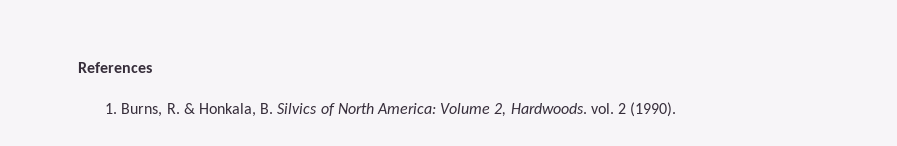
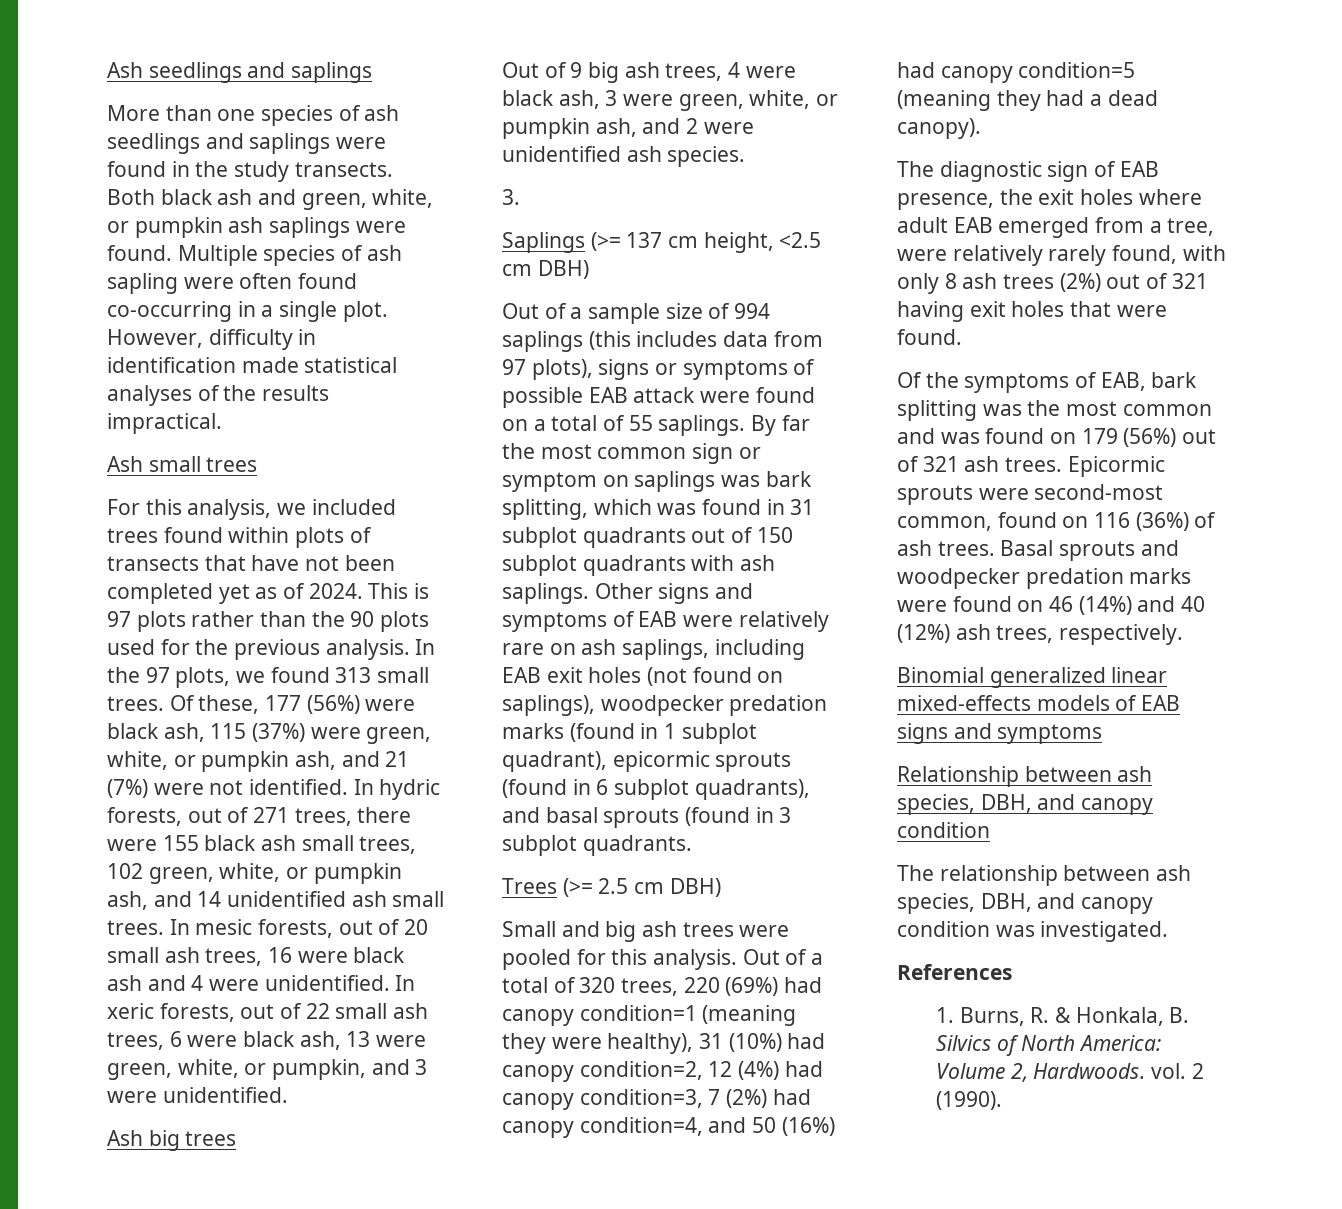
(78, 67) none -> [107,62,373,83] [107,105,400,126] [107,133,387,154] [107,161,393,182] [107,189,434,210] [107,217,406,238] [107,245,402,266] [107,273,358,294] [107,301,388,322] [107,329,317,350] [107,357,398,373] [107,385,330,406] [107,413,222,434] [107,456,258,472] [107,499,396,520] [107,527,372,548] [107,555,395,571] [107,583,430,604] [107,611,430,632] [107,639,436,660] [107,667,430,688] [107,695,416,714] [107,723,432,744] [107,751,410,772] [107,779,441,800] [107,807,412,826] [107,835,417,854] [107,863,402,884] [107,891,445,910] [107,919,429,938] [107,947,406,966] [107,975,416,991] [107,1003,429,1022] [107,1031,427,1050] [107,1059,428,1080] [107,1087,288,1103] [107,1130,237,1151] [502,62,796,83] [502,90,839,111] [502,118,754,139] [502,146,746,167] [502,189,520,205] [502,232,822,253] [502,260,589,279] [502,303,771,324] [502,331,823,352] [502,359,816,380] [502,387,815,408] [502,415,810,436] [502,443,761,464] [502,471,812,492] [502,499,815,520] [502,527,793,548] [502,555,776,576] [502,583,754,604] [502,611,829,632] [502,639,805,660] [502,667,784,686] [502,695,828,716] [502,723,757,744] [502,751,792,772] [502,779,810,800] [502,807,792,828] [502,835,692,856] [502,878,721,897] [502,921,790,942] [502,949,824,970] [502,977,823,996] [502,1005,797,1026] [502,1033,826,1054] [502,1061,823,1082] [502,1089,811,1110] [502,1117,835,1138] [897,62,1136,83] [897,90,1158,111] [897,118,981,139] [897,161,1159,182] [897,189,1202,210] [897,217,1215,238] [897,245,1226,266] [897,273,1208,294] [897,301,1167,322] [897,329,962,345] [897,372,1198,393] [897,400,1212,421] [897,428,1217,447] [897,456,1165,477] [897,484,1164,505] [897,512,1217,531] [897,540,1179,561] [897,568,1192,589] [897,596,1206,615] [897,624,1184,645] [897,667,1168,688] [897,695,1181,711] [897,723,1103,744] [897,766,1153,787] [897,794,1154,815] [897,822,990,838] [897,865,1192,886] [897,893,1154,914] [897,921,1169,942] Ash seedlings and saplings // More than one species of ash seedlings and saplings were found in the study transects. Both black ash and green, white, or pumpkin ash saplings were found. Multiple species of ash sapling were often found co-occurring in a single plot. However, difficulty in identification made statistical analyses of the results impractical. // Ash small trees // For this analysis, we included trees found within plots of transects that have not been completed yet as of 2024. This is 97 plots rather than the 90 plots used for the previous analysis. In the 97 plots, we found 313 small trees. Of these, 177 (56%) were black ash, 115 (37%) were green, white, or pumpkin ash, and 21 (7%) were not identified. In hydric forests, out of 271 trees, there were 155 black ash small trees, 102 green, white, or pumpkin ash, and 14 unidentified ash small trees. In mesic forests, out of 20 small ash trees, 16 were black ash and 4 were unidentified. In xeric forests, out of 22 small ash trees, 6 were black ash, 13 were green, white, or pumpkin, and 3 were unidentified. // Ash big trees // Out of 9 big ash trees, 4 were black ash, 3 were green, white, or pumpkin ash, and 2 were unidentified ash species. // 3. // Saplings (>= 137 cm height, <2.5 cm DBH) // Out of a sample size of 994 saplings (this includes data from 97 plots), signs or symptoms of possible EAB attack were found on a total of 55 saplings. By far the most common sign or symptom on saplings was bark splitting, which was found in 31 subplot quadrants out of 150 subplot quadrants with ash saplings. Other signs and symptoms of EAB were relatively rare on ash saplings, including EAB exit holes (not found on saplings), woodpecker predation marks (found in 1 subplot quadrant), epicormic sprouts (found in 6 subplot quadrants), and basal sprouts (found in 3 subplot quadrants. // Trees (>= 2.5 cm DBH) // Small and big ash trees were pooled for this analysis. Out of a total of 320 trees, 220 (69%) had canopy condition=1 (meaning they were healthy), 31 (10%) had canopy condition=2, 12 (4%) had canopy condition=3, 7 (2%) had canopy condition=4, and 50 (16%) had canopy condition=5 (meaning they had a dead canopy). // The diagnostic sign of EAB presence, the exit holes where adult EAB emerged from a tree, were relatively rarely found, with only 8 ash trees (2%) out of 321 having exit holes that were found. // Of the symptoms of EAB, bark splitting was the most common and was found on 179 (56%) out of 321 ash trees. Epicormic sprouts were second-most common, found on 116 (36%) of ash trees. Basal sprouts and woodpecker predation marks were found on 46 (14%) and 40 (12%) ash trees, respectively. // Binomial generalized linear mixed-effects models of EAB signs and symptoms // Relationship between ash species, DBH, and canopy condition // The relationship between ash species, DBH, and canopy condition was investigated. //

